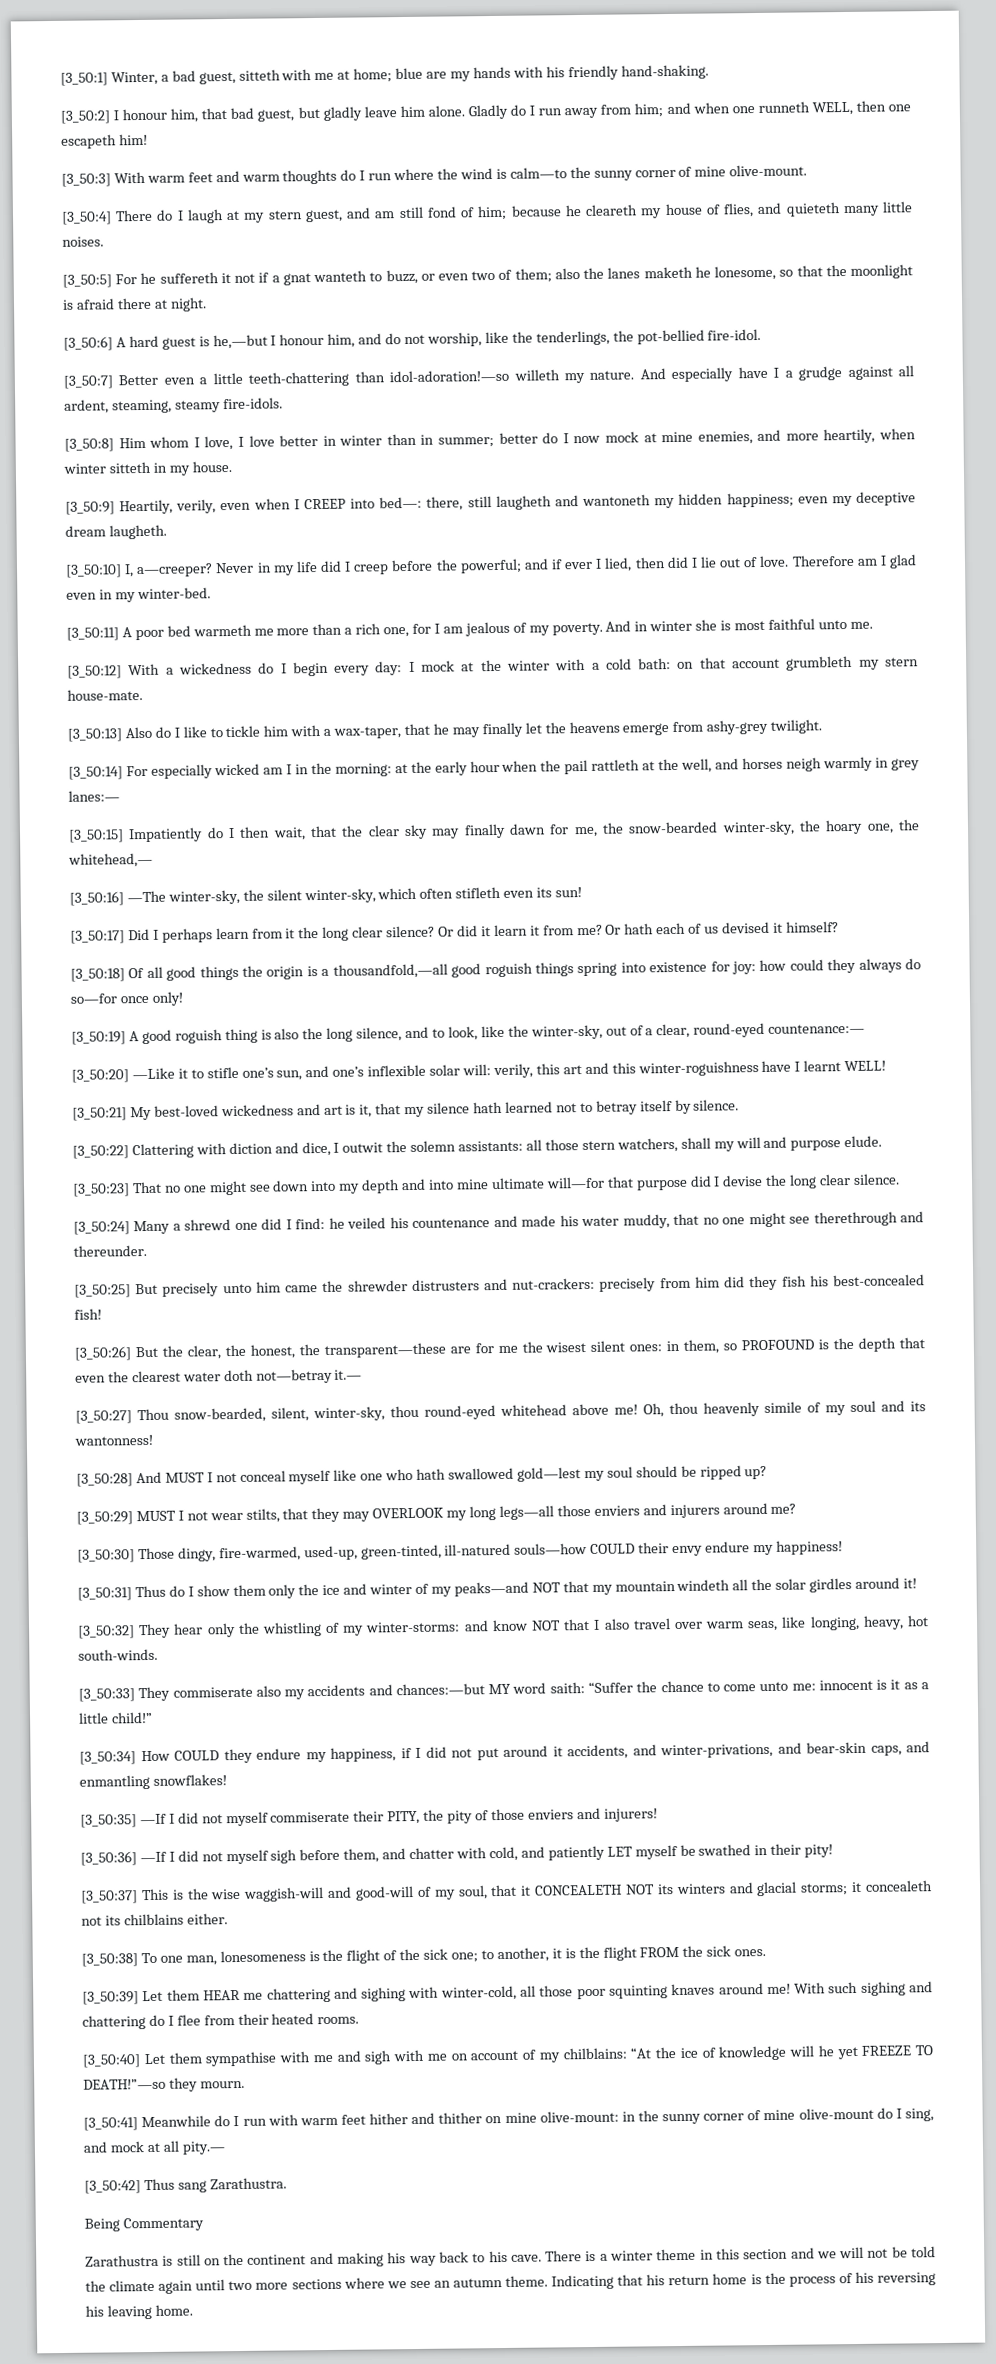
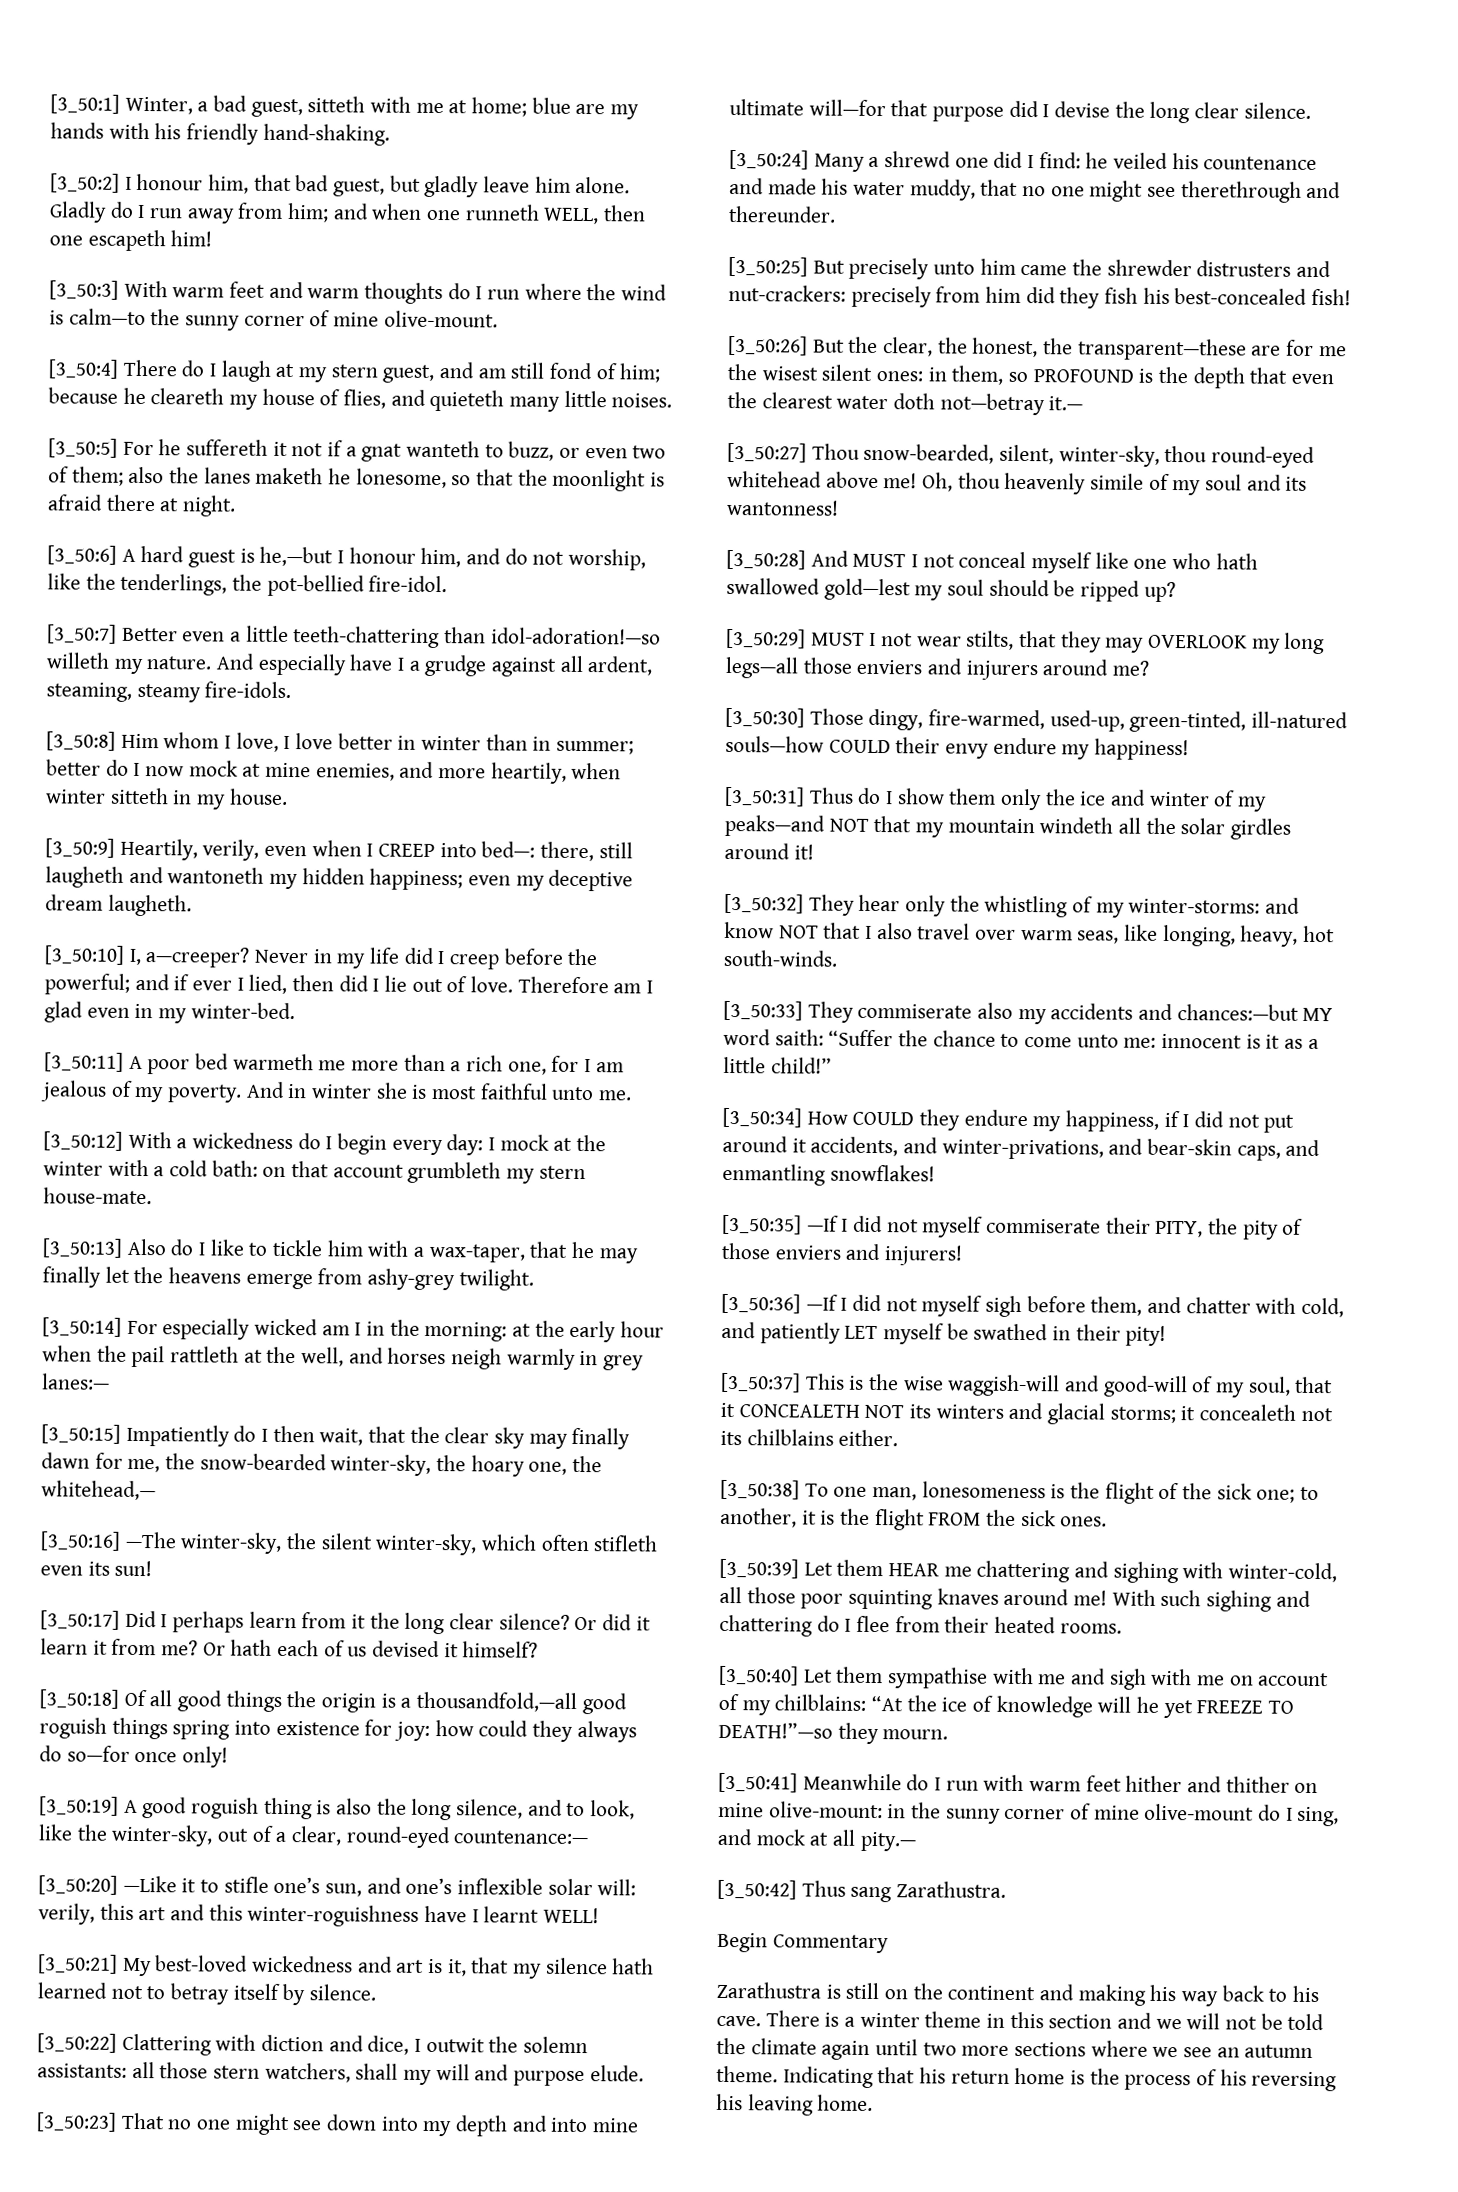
[84,2218,120,2232] Being -> [717,1932,768,1953] Begin

